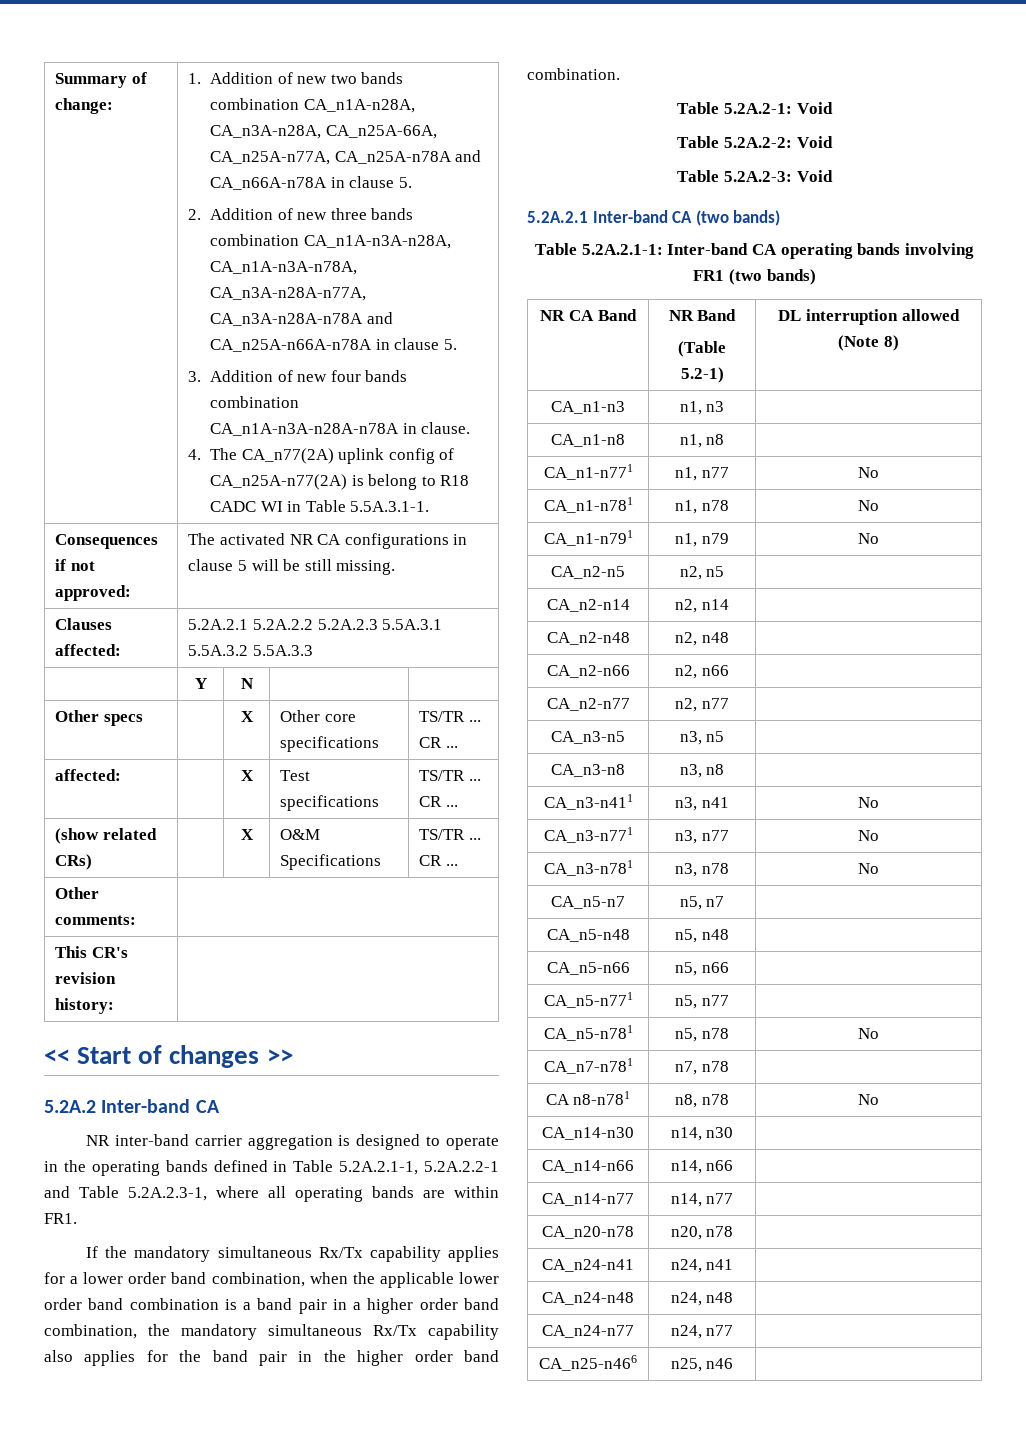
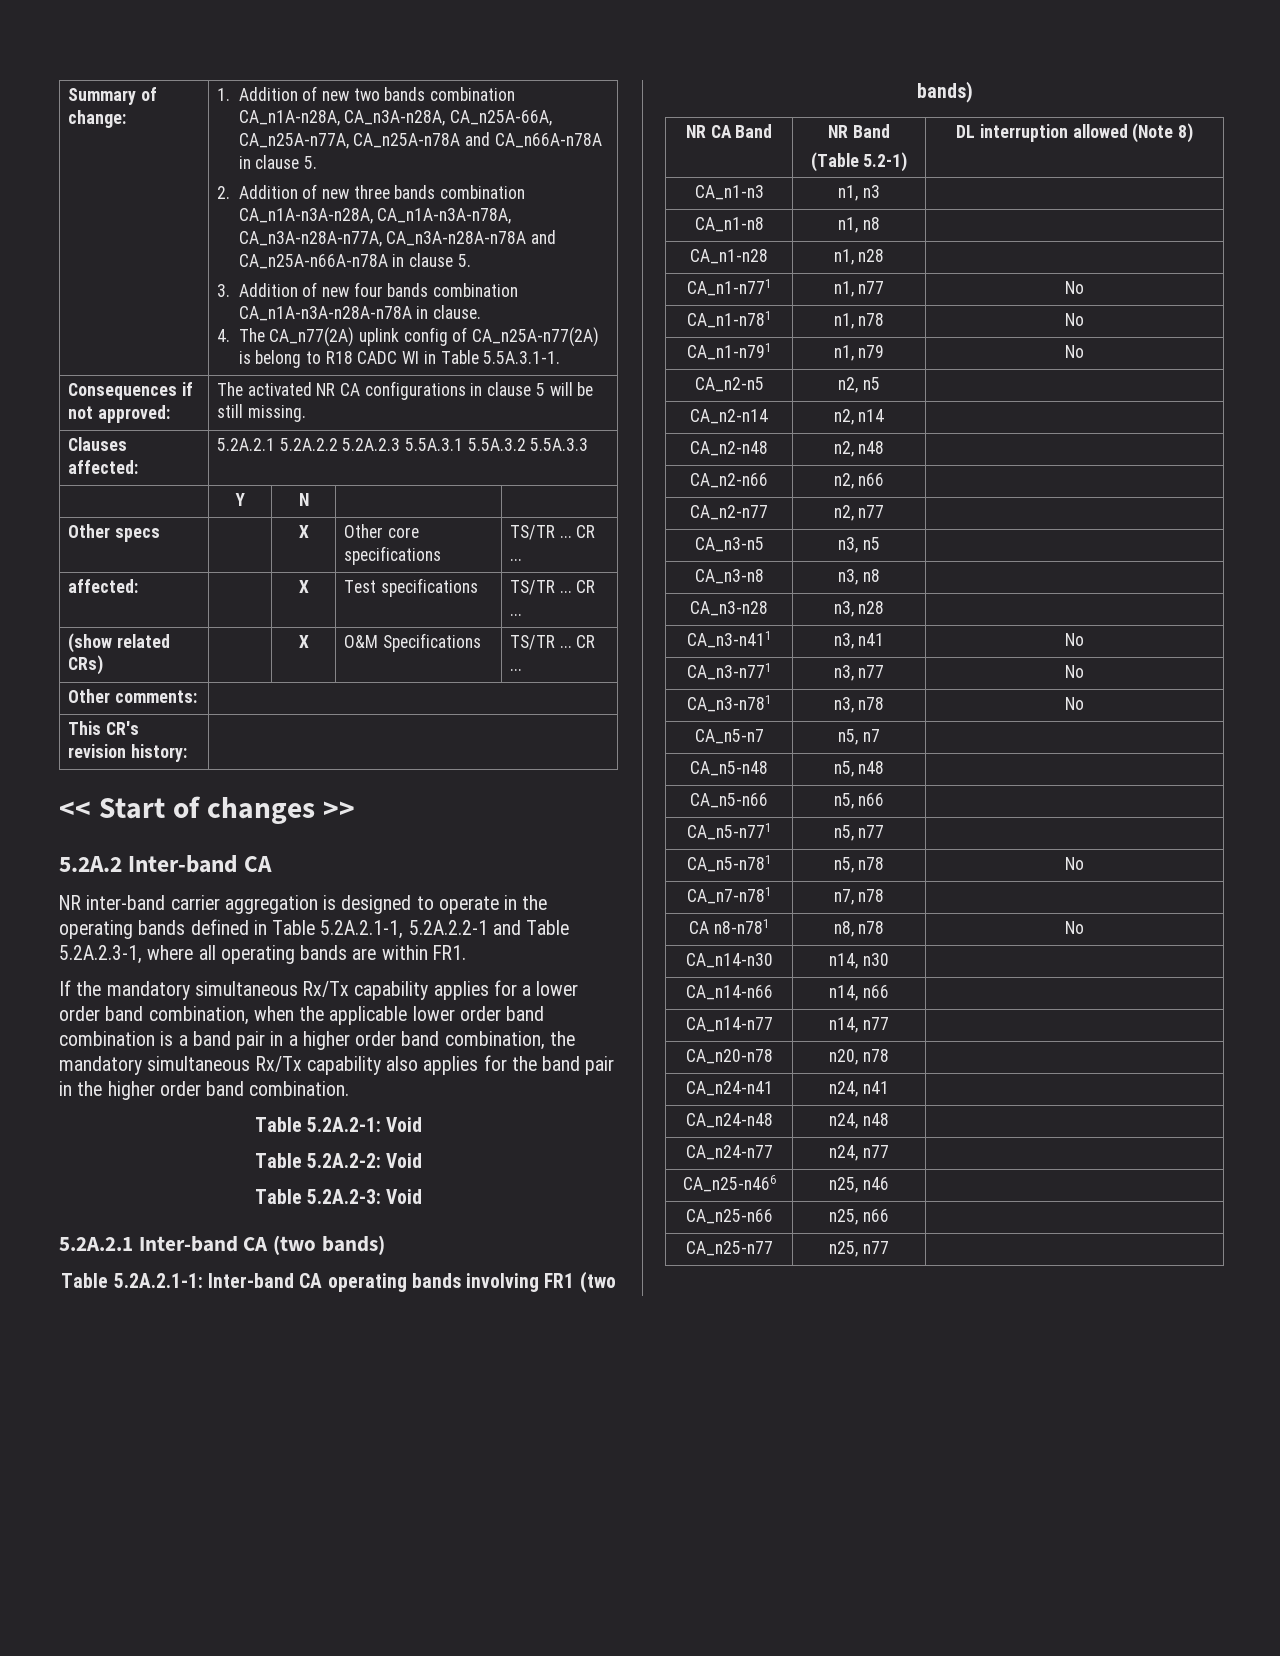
(725, 439) none -> [690,249,768,264] [833,249,885,265] // CA_n1-n28 | n1, n28 |
(725, 769) none -> [690,601,768,616] [833,601,885,617] // CA_n3-n28 | n3, n28 |
(734, 1363) none -> [685,1209,773,1224] [829,1209,889,1225] [685,1241,773,1256] [829,1241,889,1257] // CA_n25-n66 | n25, n66 | // CA_n25-n77 | n25, n77 |

